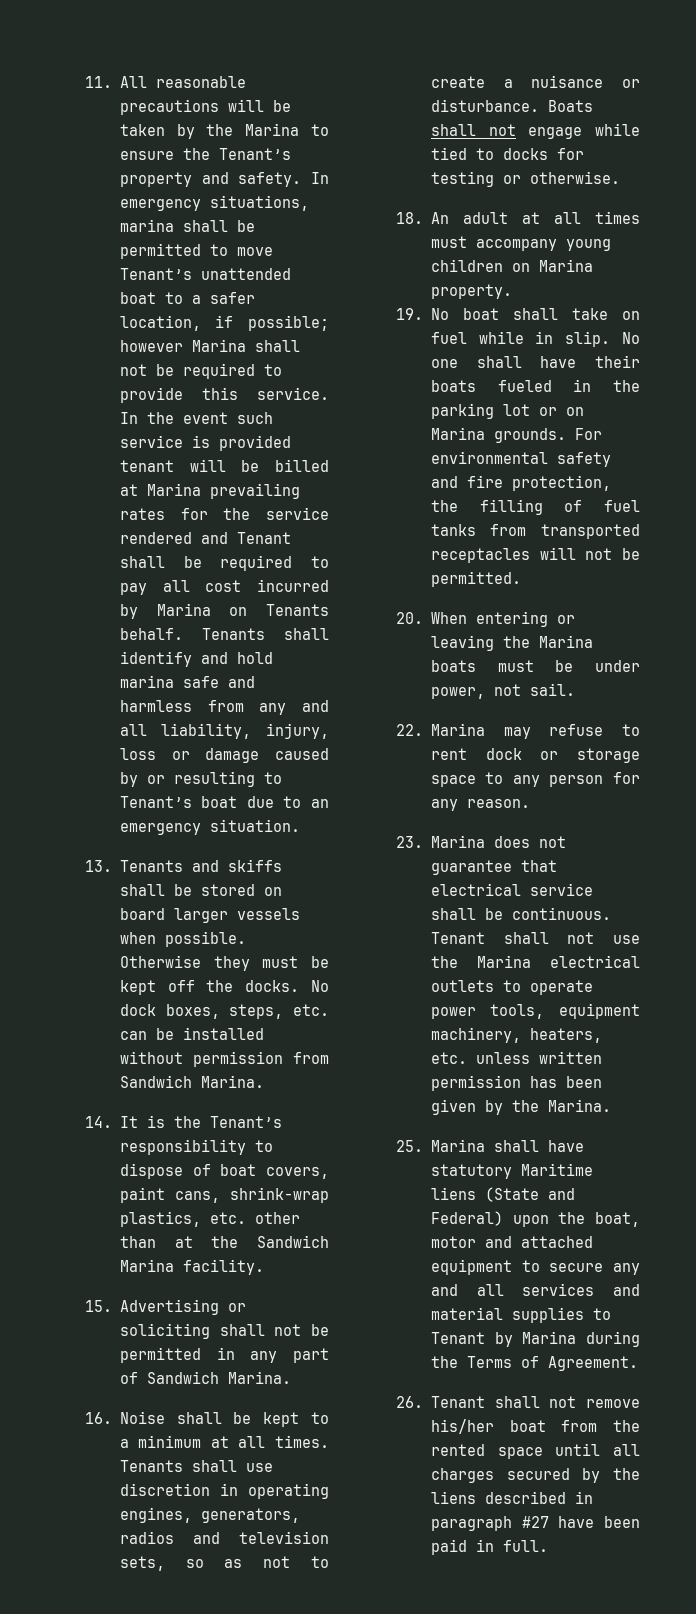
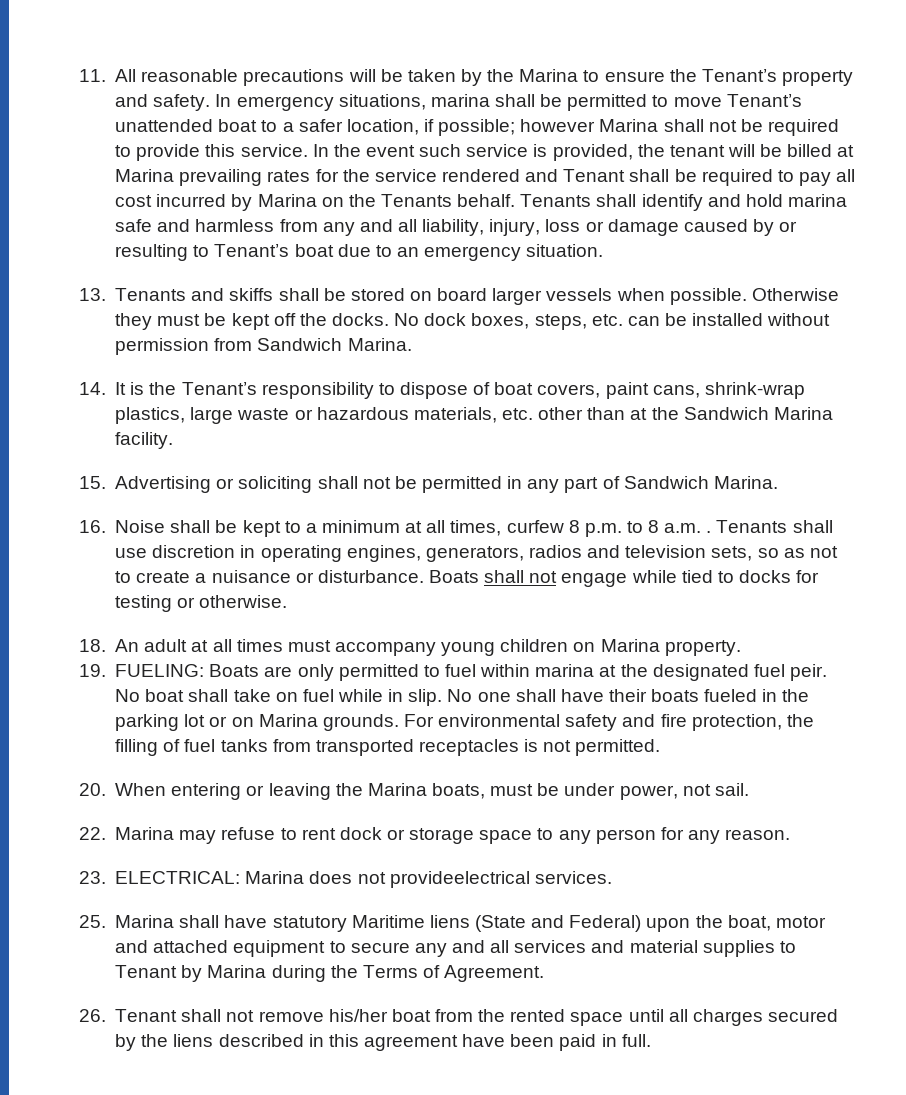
[218,435,291,451] provided -> [552,144,665,161] provided, the
(248, 611) none -> [348,194,376,207] the
(201, 1219) none -> [190,407,497,424] large waste or hazardous materials,
[275,1435,329,1448] times. -> [450,520,712,537] times, curfew 8 p.m. to 8 a.m. .
(424, 314) none -> [115,664,827,681] FUELING: Boats are only permitted to fuel within marina at the designated fuel peir.
[539,547,640,560] will not be -> [524,739,572,752] is not
[430,660,476,672] boats -> [431,783,485,799] boats,
(424, 842) none -> [115,871,241,884] ELECTRICAL:
[430,860,557,875] [430,883,593,896] [430,907,611,920] [430,932,640,944] [430,955,640,968] [430,980,593,995] [430,1003,640,1019] [430,1027,602,1043] [430,1051,602,1064] [430,1075,602,1091] [430,1099,611,1115] guarantee that electrical service shall be continuous. Tenant shall not use the Marina electrical outlets to operate power tools, equipment machinery, heaters, etc. unless written permission has been given by the Marina. -> [389,871,612,888] provideelectrical services.
[430,1516,549,1531] paragraph #27 -> [328,1034,458,1051] this agreement

